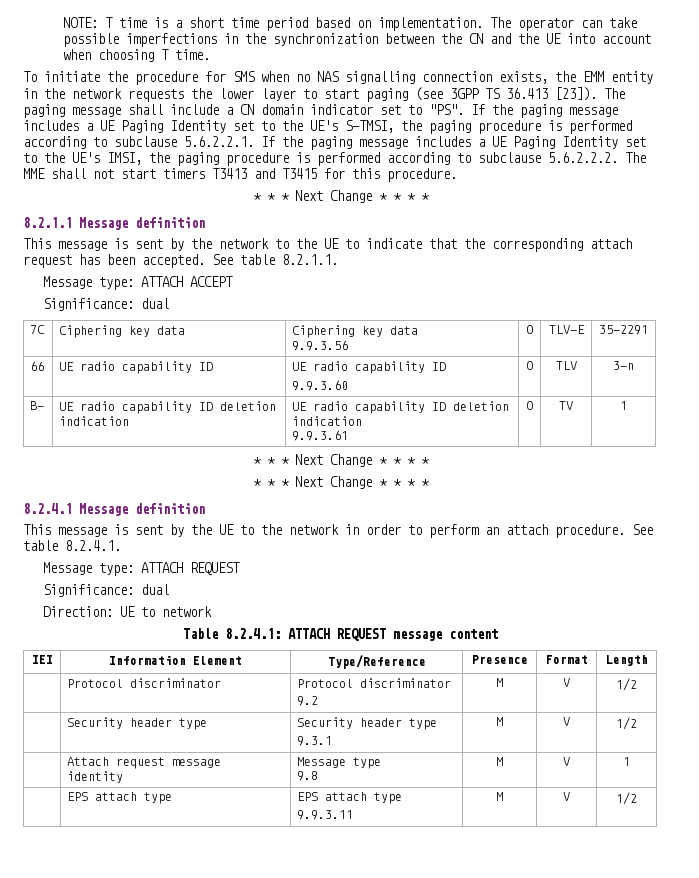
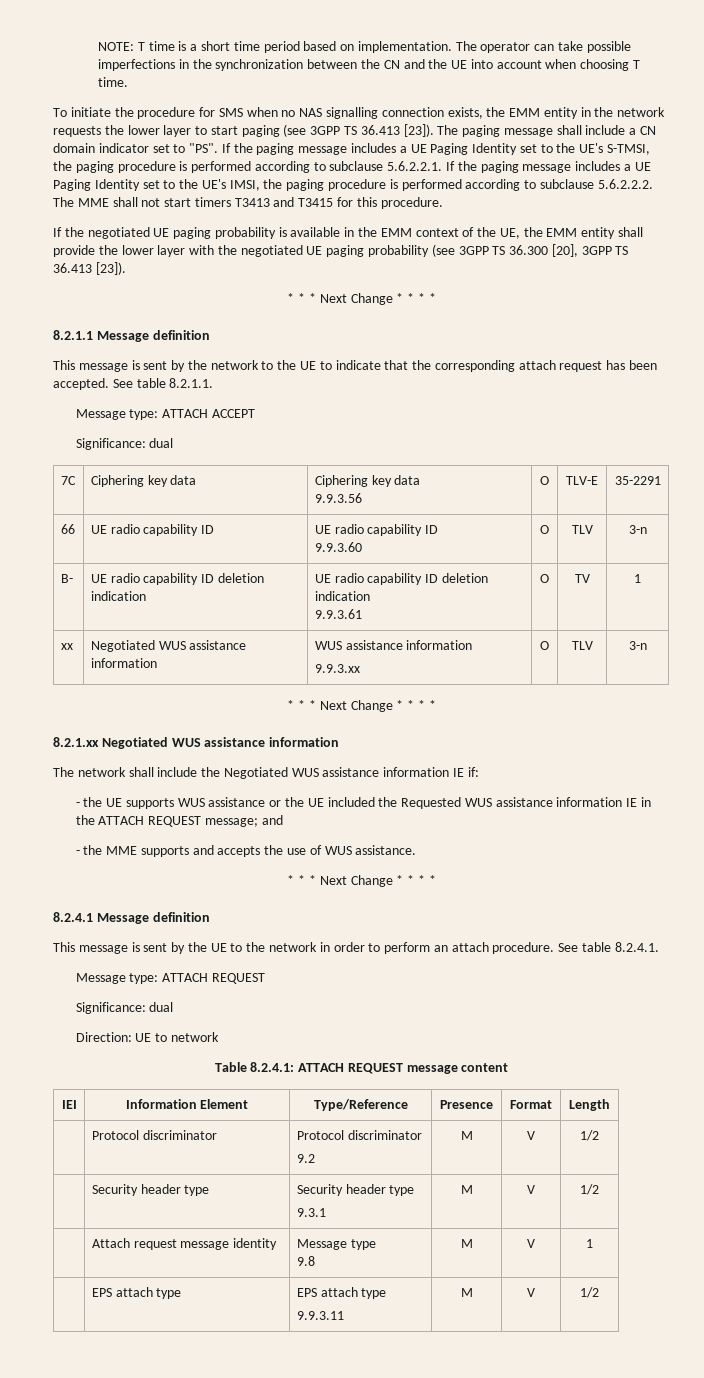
(457, 175) none -> [53,227,644,239] [53,244,629,257] [53,262,126,275] // If the negotiated UE paging probability is available in the EMM context of the UE, the EMM entity shall provide the lower layer with the negotiated UE paging probability (see 3GPP TS 36.300 [20], 3GPP TS 36.413 [23]).
[252,454,429,467] // * * * Next Change * * * * -> [60,643,73,650] [90,640,247,652] [90,658,157,668] [314,640,473,650] [314,664,360,673] [540,641,549,650] [571,641,593,650] [628,641,647,650] [287,700,436,712] [53,737,340,749] [53,767,479,779] [75,797,652,809] [75,815,283,827] [75,845,417,857] // xx | Negotiated WUS assistance information | WUS assistance information // 9.9.3.xx | O | TLV | 3-n // * * * Next Change * * * * // 8.2.1.xx Negotiated WUS assistance information // The network shall include the Negotiated WUS assistance information IE if: // - the UE supports WUS assistance or the UE included the Requested WUS assistance information IE in the ATTACH REQUEST message; and // - the MME supports and accepts the use of WUS assistance.

